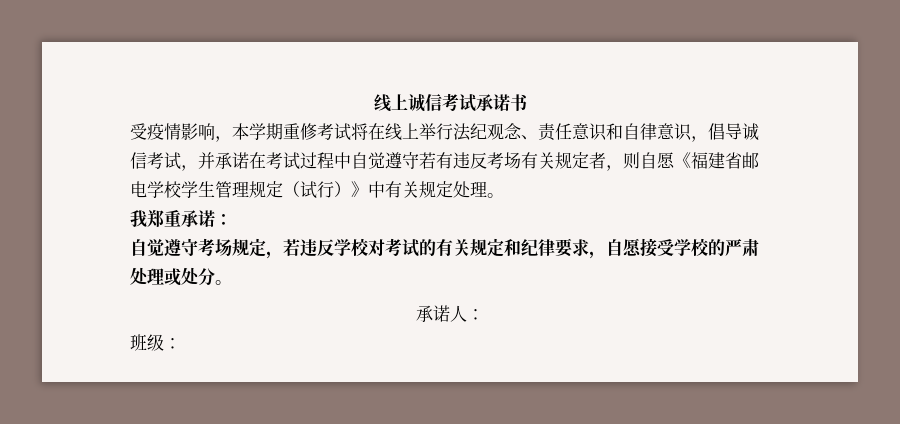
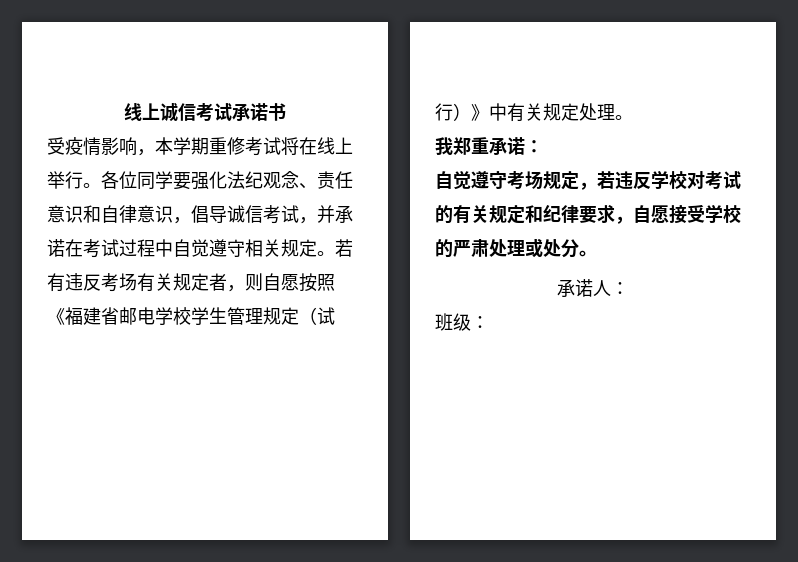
(453, 131) none -> [83,171,227,190] 。各位同学要强化
(419, 160) none -> [245,239,335,257] 相关规定。
(675, 160) none -> [299,273,335,292] 按照

